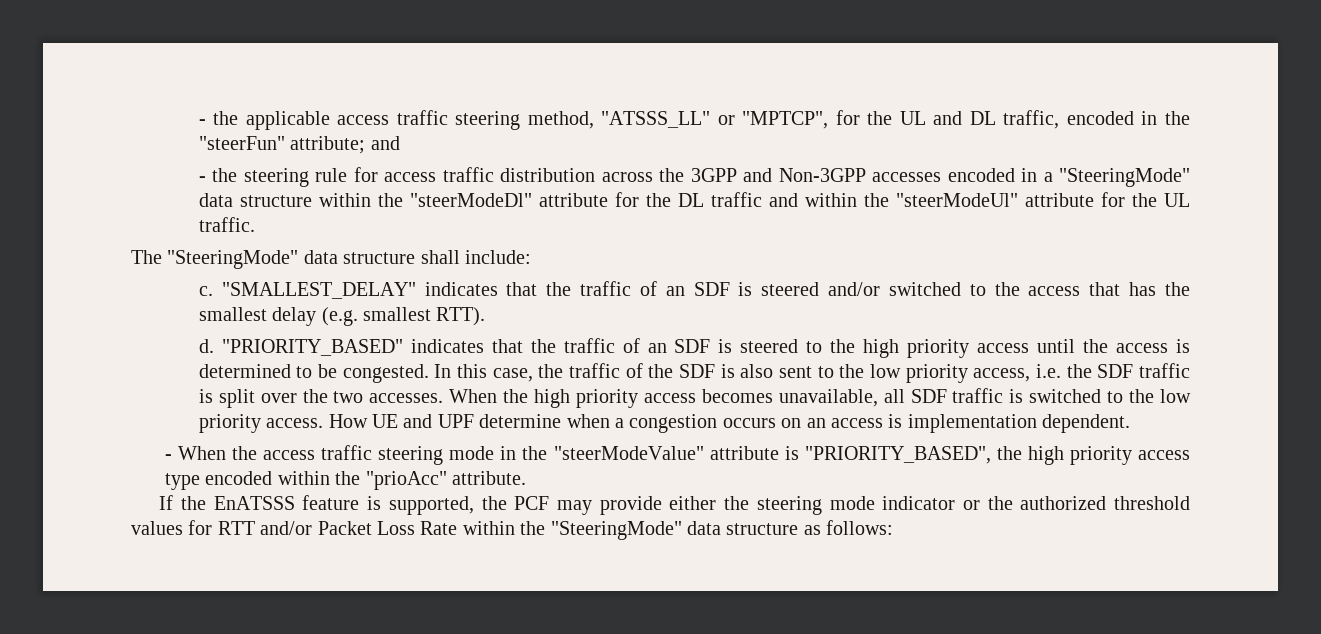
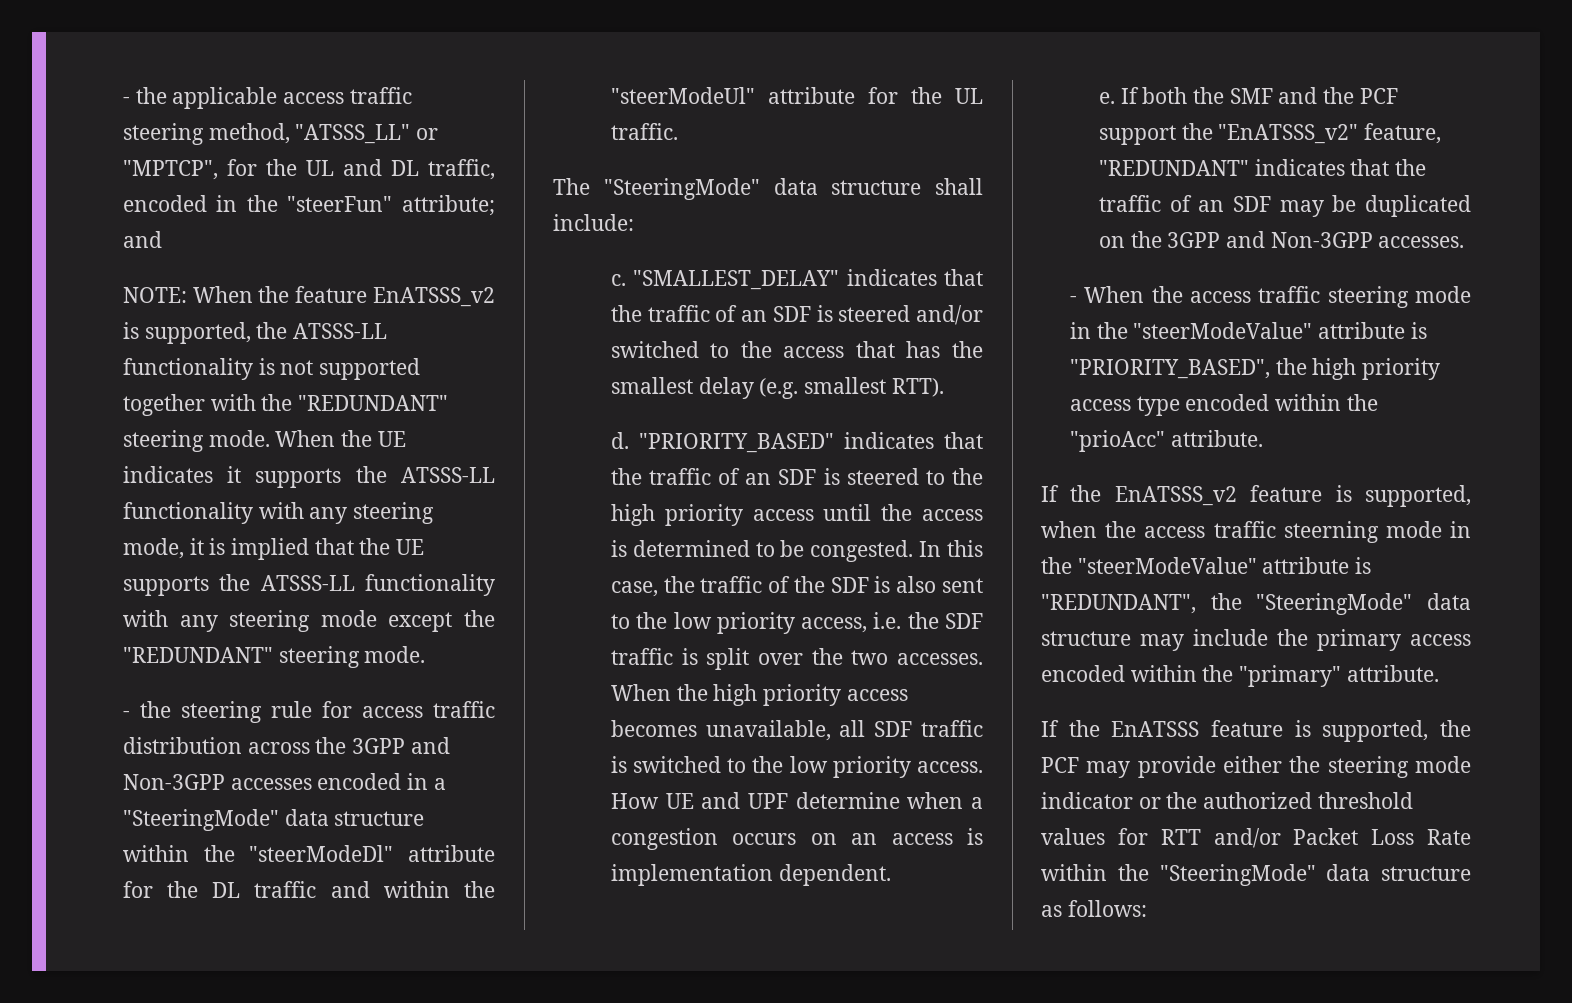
(400, 143) none -> [122,286,495,307] [122,322,387,344] [122,358,420,380] [122,394,448,416] [122,430,406,452] [122,466,495,488] [122,502,434,524] [122,538,424,560] [122,574,495,596] [122,610,495,632] [122,646,426,668] // NOTE: When the feature EnATSSS_v2 is supported, the ATSSS-LL functionality is not supported together with the "REDUNDANT" steering mode. When the UE indicates it supports the ATSSS-LL functionality with any steering mode, it is implied that the UE supports the ATSSS-LL functionality with any steering mode except the "REDUNDANT" steering mode.
(1131, 423) none -> [1098,87,1398,104] [1098,123,1441,145] [1098,159,1426,176] [1098,195,1471,217] [1098,231,1465,248] // e. If both the SMF and the PCF support the "EnATSSS_v2" feature, "REDUNDANT" indicates that the traffic of an SDF may be duplicated on the 3GPP and Non-3GPP accesses.
(526, 478) none -> [1041,485,1471,507] [1041,521,1471,543] [1041,557,1372,574] [1041,593,1471,615] [1041,629,1471,651] [1041,665,1439,687] // If the EnATSSS_v2 feature is supported, when the access traffic steerning mode in the "steerModeValue" attribute is "REDUNDANT", the "SteeringMode" data structure may include the primary access encoded within the "primary" attribute.

